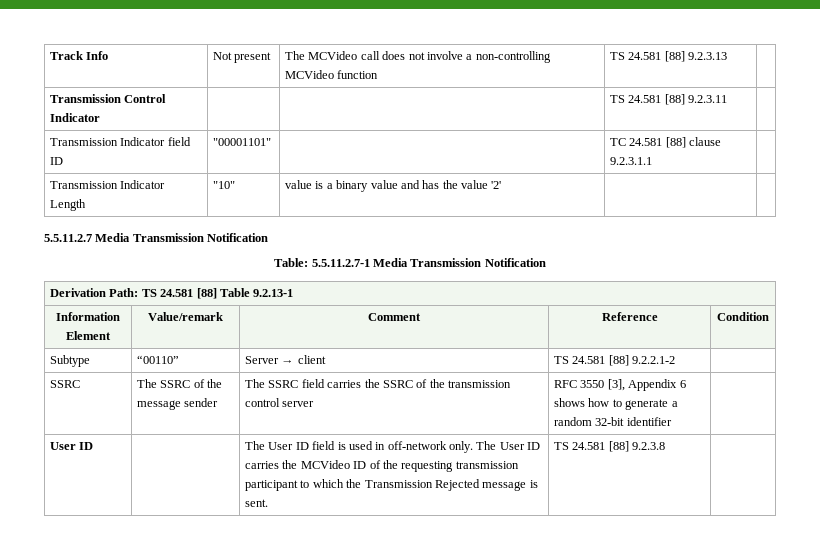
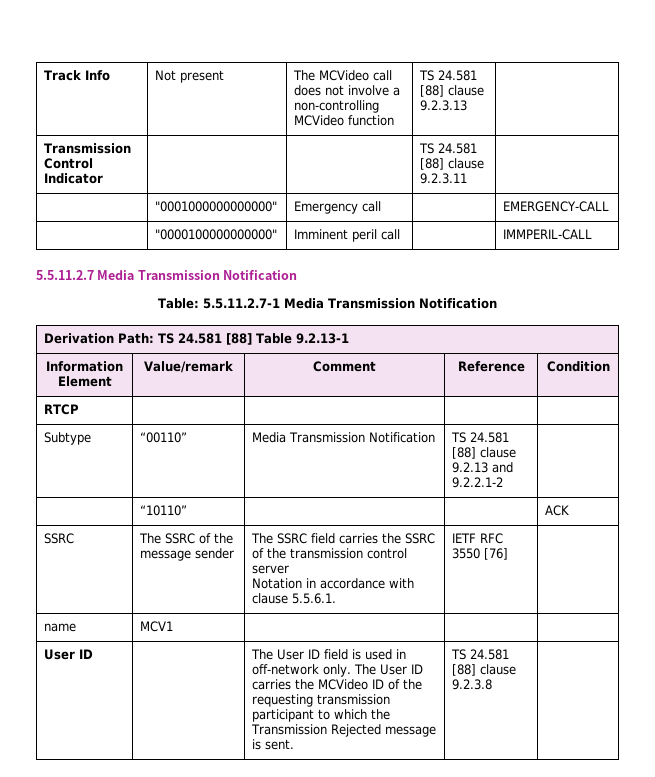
(685, 56) none -> [448,85,485,96] clause
(685, 99) none -> [448,158,485,169] clause
[49,137,191,146] [49,157,63,165] [212,138,271,146] [609,137,722,148] [609,157,652,165] [49,180,166,189] [49,199,86,211] [212,181,235,189] [284,180,502,192] Transmission Indicator field ID | "00001101" | | TC 24.581 [88] clause 9.2.3.1.1 | // Transmission Indicator Length | "10" | value is a binary value and has the value '2' | | -> [155,201,278,212] [294,201,382,214] [503,201,610,212] [155,229,278,240] [294,229,401,242] [503,229,593,240] | "0001000000000000" | Emergency call | | EMERGENCY-CALL // | "0000100000000000" | Imminent peril call | | IMMPERIL-CALL
(769, 316) none -> [44,404,80,415] // RTCP | | | |
[244,355,326,364] [553,355,629,366] Server → client | TS 24.581 [88] -> [252,432,435,443] [451,432,510,443] [452,447,517,459] [452,462,514,473] Media Transmission Notification | TS 24.581 [88] clause 9.2.13 and
(676, 360) none -> [140,505,188,516] [545,505,570,516] // | “10110” | | | ACK
[553,379,686,391] [553,398,678,410] [553,417,672,426] | RFC 3550 [3], Appendix 6 shows how to generate a random 32-bit identifier -> [252,578,415,589] [252,593,337,604] [452,533,504,544] [452,548,509,560] [44,623,77,632] [140,621,174,632] // Notation in accordance with clause 5.5.6.1. | IETF RFC 3550 [76] | // name | MCV1 | |
(629, 446) none -> [480,664,517,675] clause

